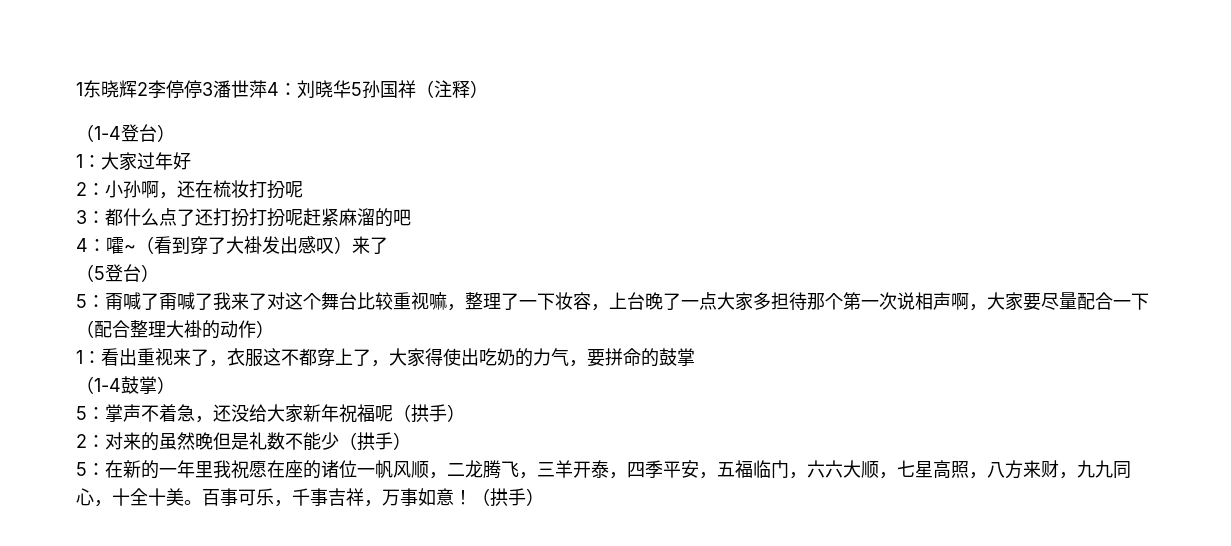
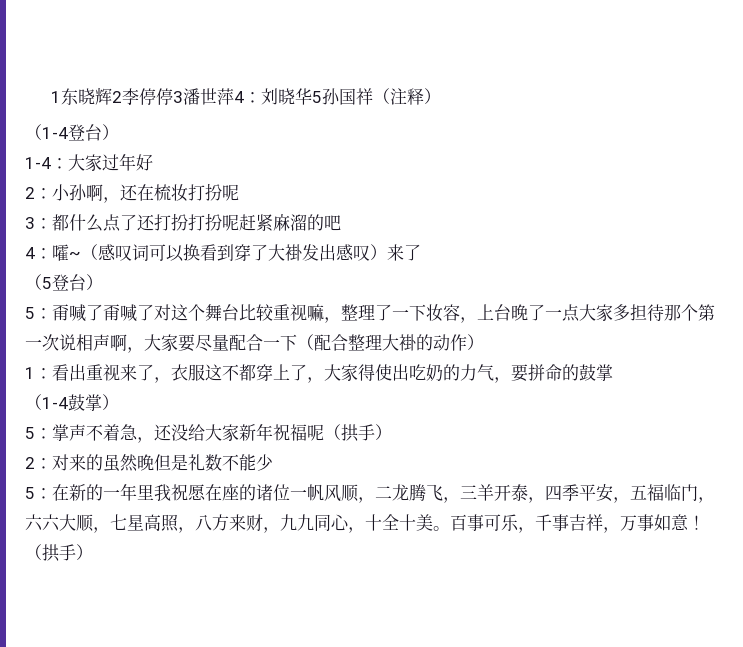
[76,154,83,168] 1 -> [25,157,51,169] 1-4
(154, 245) none -> [98,244,200,262] 感叹词可以换
[213,292,267,310] 我来了 -> (154, 312) none
[339,432,411,451] （拱手） -> (273, 462) none

